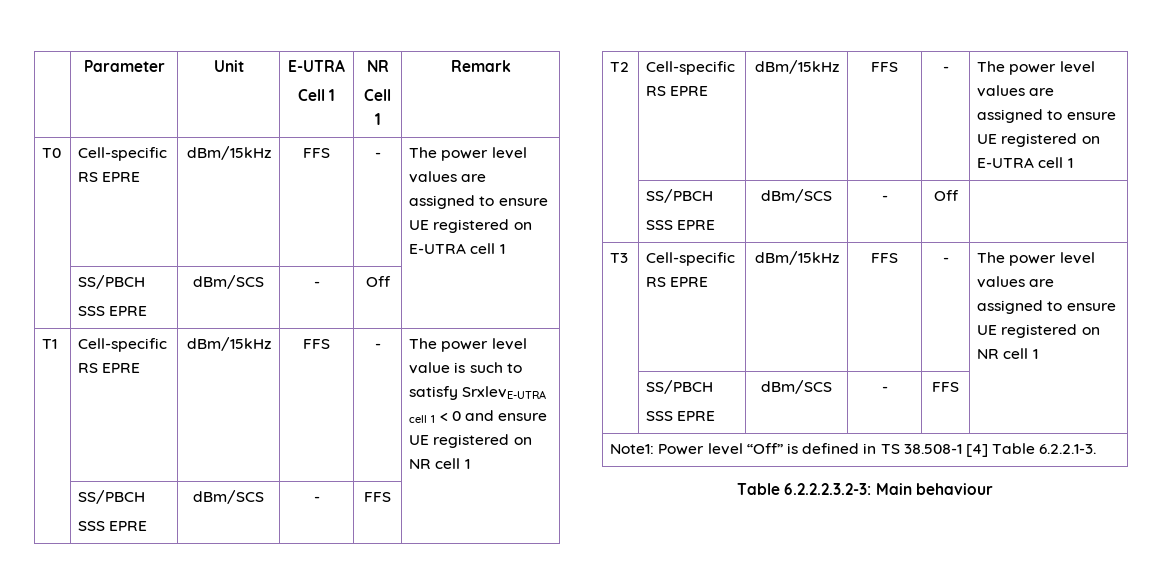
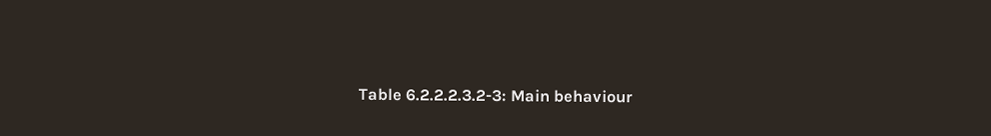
[83,60,165,72] [213,60,244,72] [288,59,345,72] [297,89,336,101] [366,60,389,72] [364,89,391,101] [374,113,381,125] [450,60,511,72] [42,148,62,158] [78,147,168,161] [78,172,141,182] [186,146,271,160] [303,148,330,158] [374,152,381,158] [409,147,527,161] [409,171,487,183] [409,195,548,209] [409,219,532,233] [409,243,505,254] [78,275,146,289] [78,306,148,316] [193,275,264,289] [313,281,320,287] [365,276,391,287] [42,339,58,349] [78,338,168,352] [78,363,141,373] [186,337,271,351] [303,339,330,349] [374,343,381,349] [409,338,527,352] [409,362,522,374] [409,386,547,400] [409,410,548,423] [409,434,532,448] [409,458,470,469] [78,490,146,504] [78,521,148,531] [193,490,264,504] [313,496,320,502] [364,492,391,502] [610,62,630,72] [646,61,736,75] [646,86,709,96] [754,60,839,74] [871,62,898,72] [942,66,949,72] [977,61,1095,75] [977,85,1055,97] [977,109,1116,123] [977,133,1100,147] [977,157,1073,168] [646,189,714,203] [646,220,716,230] [761,189,832,203] [881,195,888,201] [933,190,959,201] [610,253,629,263] [646,252,736,266] [646,277,709,287] [754,251,839,265] [871,253,898,263] [942,257,949,263] [977,252,1095,266] [977,276,1055,288] [977,300,1116,314] [977,324,1100,338] [977,348,1038,359] [646,380,714,394] [646,411,716,421] [761,380,832,394] [881,386,888,392] [932,382,959,392] [610,443,1097,457] | Parameter | Unit | E-UTRA // Cell 1 | NR // Cell 1 | Remark // T0 | Cell-specific RS EPRE | dBm/15kHz | FFS | - | The power level values are assigned to ensure UE registered on E-UTRA cell 1 // | SS/PBCH // SSS EPRE | dBm/SCS | - | Off | // T1 | Cell-specific RS EPRE | dBm/15kHz | FFS | - | The power level value is such to satisfy SrxlevE-UTRA cell 1 < 0 and ensure UE registered on NR cell 1 // | SS/PBCH // SSS EPRE | dBm/SCS | - | FFS | // T2 | Cell-specific RS EPRE | dBm/15kHz | FFS | - | The power level values are assigned to ensure UE registered on E-UTRA cell 1 // | SS/PBCH // SSS EPRE | dBm/SCS | - | Off | // T3 | Cell-specific RS EPRE | dBm/15kHz | FFS | - | The power level values are assigned to ensure UE registered on NR cell 1 // | SS/PBCH // SSS EPRE | dBm/SCS | - | FFS | // Note1: Power level “Off” is defined in TS 38.508-1 [4] Table 6.2.2.1-3. // -> (357, 94) none

